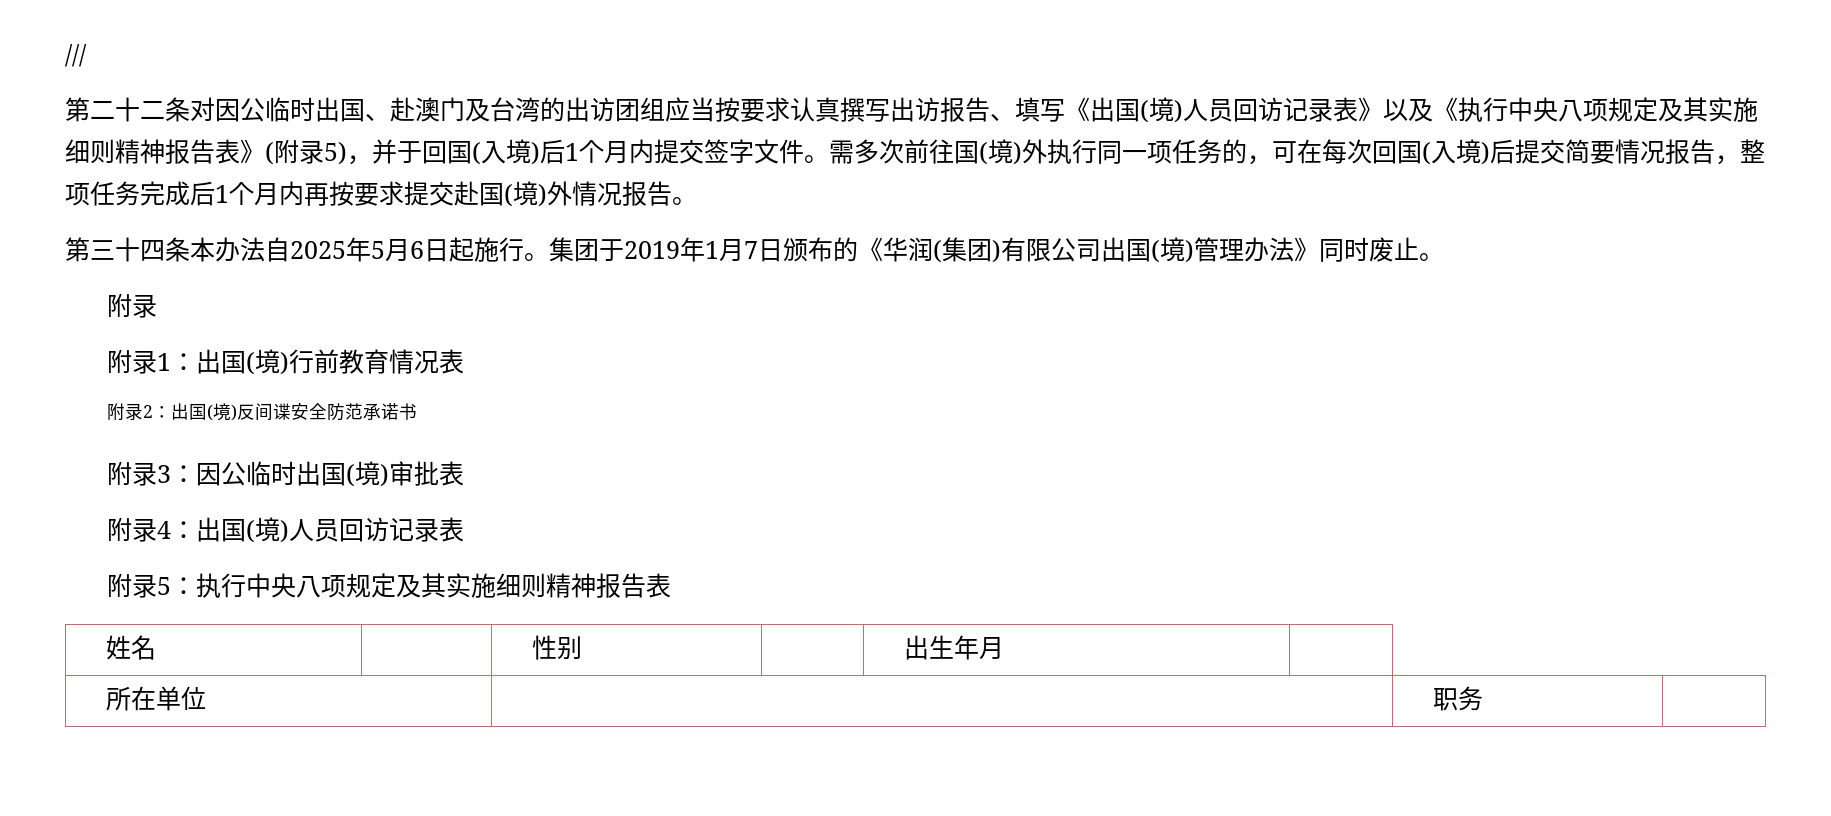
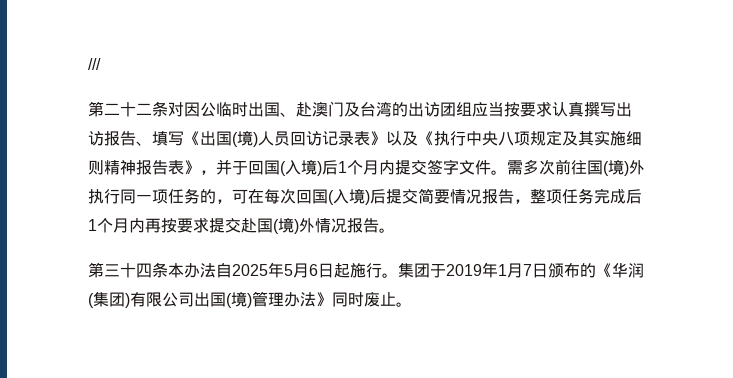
[265,139,347,165] (附录5) -> (200, 167) none
[106,293,157,318] [106,349,464,375] [106,403,417,421] [106,461,464,487] [106,517,464,543] [106,573,671,598] [105,635,156,660] [531,635,582,660] [903,635,1004,660] [105,686,206,711] [1432,686,1483,711] // 附录 // 附录1：出国(境)行前教育情况表 // 附录2：出国(境)反间谍安全防范承诺书 // 附录3：因公临时出国(境)审批表 // 附录4：出国(境)人员回访记录表 // 附录5：执行中央八项规定及其实施细则精神报告表 // 姓名 | | 性别 | | 出生年月 | // 所在单位 | | 职务 | -> (412, 304) none

